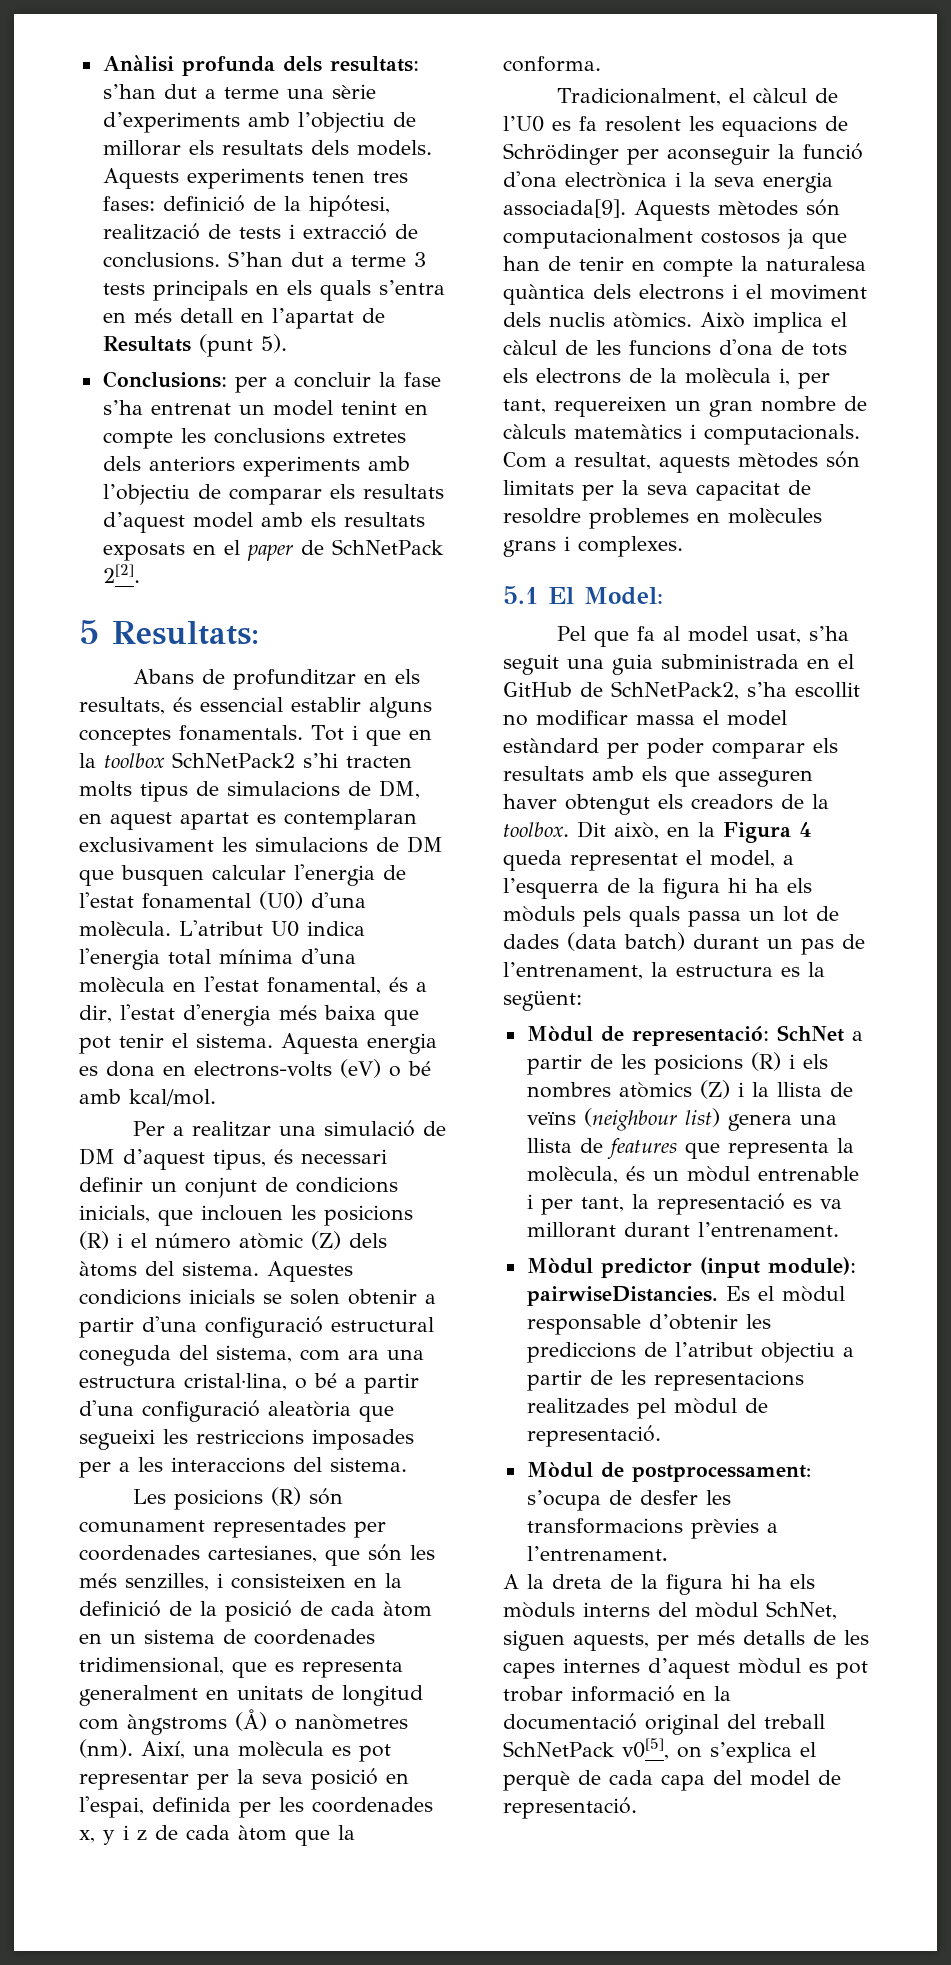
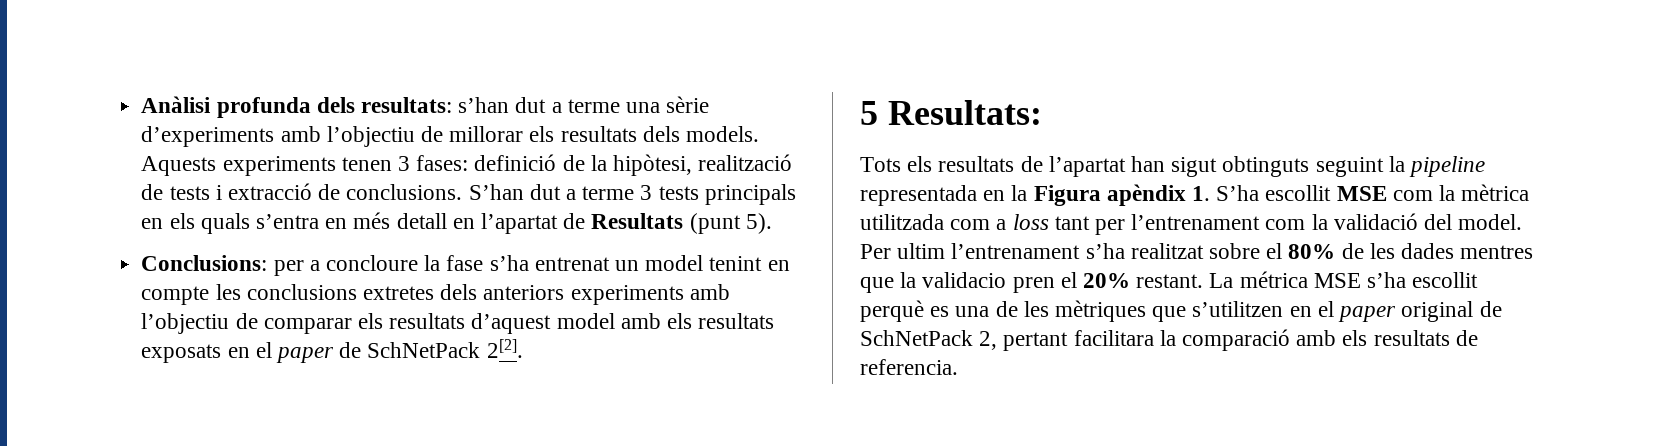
[372,171,408,183] tres -> [397,156,410,171] 3
[308,195,390,217] hipótesi, -> [612,154,692,176] hipòtesi,
[293,372,371,388] concluir -> [325,255,418,271] concloure
[132,669,420,690] [79,697,432,718] [79,725,432,746] [79,752,412,768] [79,780,420,802] [79,809,417,830] [79,836,443,853] [79,864,406,886] [79,891,366,910] [79,920,365,937] [79,948,356,970] [79,976,427,995] [79,1004,419,1026] [79,1033,437,1054] [79,1059,431,1078] [79,1089,216,1106] [132,1120,446,1137] [79,1148,387,1170] [79,1177,398,1198] [79,1205,413,1226] [79,1231,387,1250] [79,1261,353,1282] [79,1289,436,1305] [79,1316,434,1338] [79,1345,424,1366] [79,1373,419,1394] [79,1400,394,1422] [79,1429,414,1450] [79,1457,407,1478] [132,1487,343,1510] [79,1517,386,1538] [79,1544,435,1566] [79,1573,402,1591] [79,1600,432,1622] [79,1629,375,1645] [79,1657,403,1678] [79,1685,423,1706] [79,1709,408,1735] [79,1739,391,1762] [79,1768,409,1790] [79,1796,433,1818] [79,1825,355,1846] [503,56,601,72] [556,88,838,106] [503,116,848,137] [503,143,863,165] [503,171,833,193] [503,199,840,221] [503,228,847,249] [503,256,866,277] [503,284,867,305] [503,312,847,333] [503,339,847,356] [503,368,830,389] [503,396,867,417] [503,424,860,445] [503,451,860,473] [503,480,811,501] [503,508,822,529] [503,536,683,557] [503,586,663,605] [556,626,849,647] [503,654,854,675] [503,681,860,700] [503,710,787,726] [503,738,838,759] [503,766,813,787] [503,794,829,815] [503,821,812,843] [503,850,794,871] [503,878,812,899] [503,906,839,927] [503,932,865,955] [503,962,825,980] [503,991,582,1011] [526,1025,863,1046] [526,1052,828,1075] [526,1080,853,1099] [526,1108,837,1131] [526,1138,854,1159] [526,1166,859,1184] [526,1193,842,1215] [526,1222,839,1238] [526,1257,856,1278] [526,1286,845,1306] [526,1314,771,1335] [526,1342,854,1363] [526,1370,804,1391] [526,1398,768,1419] [526,1425,661,1447] [526,1462,811,1482] [526,1490,731,1511] [526,1518,778,1539] [526,1546,668,1561] [503,1574,815,1595] [503,1601,837,1620] [503,1630,869,1651] [503,1658,868,1679] [503,1685,731,1702] [503,1713,825,1735] [503,1738,816,1763] [503,1770,841,1791] [503,1797,637,1819] Abans de profunditzar en els resultats, és essencial establir alguns conceptes fonamentals. Tot i que en la toolbox SchNetPack2 s’hi tracten molts tipus de simulacions de DM, en aquest apartat es contemplaran exclusivament les simulacions de DM que busquen calcular l'energia de l'estat fonamental (U0) d'una molècula. L'atribut U0 indica l'energia total mínima d'una molècula en l'estat fonamental, és a dir, l'estat d'energia més baixa que pot tenir el sistema. Aquesta energia es dona en electrons-volts (eV) o bé amb kcal/mol. // Per a realitzar una simulació de DM d’aquest tipus, és necessari definir un conjunt de condicions inicials, que inclouen les posicions (R) i el número atòmic (Z) dels àtoms del sistema. Aquestes condicions inicials se solen obtenir a partir d'una configuració estructural coneguda del sistema, com ara una estructura cristal·lina, o bé a partir d'una configuració aleatòria que segueixi les restriccions imposades per a les interaccions del sistema. // Les posicions (R) són comunament representades per coordenades cartesianes, que són les més senzilles, i consisteixen en la definició de la posició de cada àtom en un sistema de coordenades tridimensional, que es representa generalment en unitats de longitud com àngstroms (Å) o nanòmetres (nm). Així, una molècula es pot representar per la seva posició en l'espai, definida per les coordenades x, y i z de cada àtom que la conforma. // Tradicionalment, el càlcul de l’U0 es fa resolent les equacions de Schrödinger per aconseguir la funció d'ona electrònica i la seva energia associada[9]. Aquests mètodes són computacionalment costosos ja que han de tenir en compte la naturalesa quàntica dels electrons i el moviment dels nuclis atòmics. Això implica el càlcul de les funcions d'ona de tots els electrons de la molècula i, per tant, requereixen un gran nombre de càlculs matemàtics i computacionals. Com a resultat, aquests mètodes són limitats per la seva capacitat de resoldre problemes en molècules grans i complexes. // 5.1 El Model: // Pel que fa al model usat, s’ha seguit una guia subministrada en el GitHub de SchNetPack2, s’ha escollit no modificar massa el model estàndard per poder comparar els resultats amb els que asseguren haver obtengut els creadors de la toolbox. Dit això, en la Figura 4 queda representat el model, a l’esquerra de la figura hi ha els mòduls pels quals passa un lot de dades (data batch) durant un pas de l’entrenament, la estructura es la següent: // Mòdul de representació: SchNet a partir de les posicions (R) i els nombres atòmics (Z) i la llista de veïns (neighbour list) genera una llista de features que representa la molècula, és un mòdul entrenable i per tant, la representació es va millorant durant l’entrenament. // Mòdul predictor (input module): pairwiseDistancies. Es el mòdul responsable d’obtenir les prediccions de l’atribut objectiu a partir de les representacions realitzades pel mòdul de representació. // Mòdul de postprocessament: s’ocupa de desfer les transformacions prèvies a l’entrenament. // A la dreta de la figura hi ha els mòduls interns del mòdul SchNet, siguen aquests, per més detalls de les capes internes d’aquest mòdul es pot trobar informació en la documentació original del treball SchNetPack v0[5], on s’explica el perquè de cada capa del model de representació. -> [860,156,1486,177] [860,184,1530,206] [860,213,1523,235] [860,243,1534,259] [860,271,1479,293] [860,300,1502,322] [860,329,1478,351] [860,359,958,375] Tots els resultats de l’apartat han sigut obtinguts seguint la pipeline representada en la Figura apèndix 1. S’ha escollit MSE com la mètrica utilitzada com a loss tant per l’entrenament com la validació del model. Per ultim l’entrenament s’ha realitzat sobre el 80% de les dades mentres que la validacio pren el 20% restant. La métrica MSE s’ha escollit perquè es una de les mètriques que s’utilitzen en el paper original de SchNetPack 2, pertant facilitara la comparació amb els resultats de referencia.

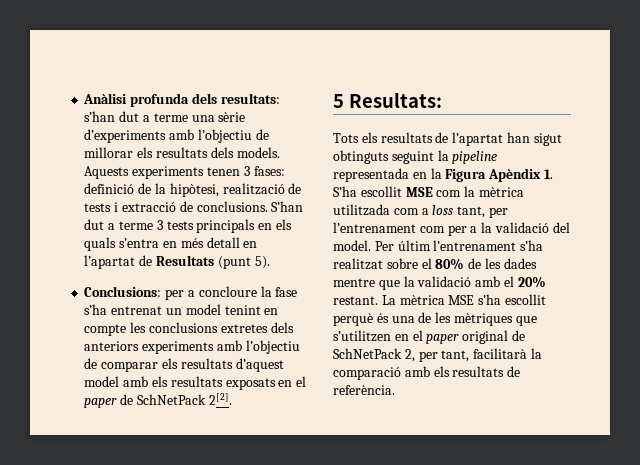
[1106,184,1186,206] apèndix -> [488,168,542,182] Apèndix
[1054,216,1090,230] tant -> [457,206,486,218] tant,
(1306, 224) none -> [447,225,478,236] per a
[897,243,946,259] ultim -> [397,240,431,251] últim
[1460,245,1534,259] mentres -> [333,278,375,287] mentre
[922,272,1055,293] validacio pren -> [417,276,501,287] validació amb
[1239,271,1308,288] métrica -> [399,295,445,305] mètrica
[930,306,950,317] es -> [376,313,389,323] és
[1003,330,1154,351] pertant facilitara -> [418,348,528,362] per tant, facilitarà
[860,359,958,375] referencia. -> [333,385,395,395] referència.

